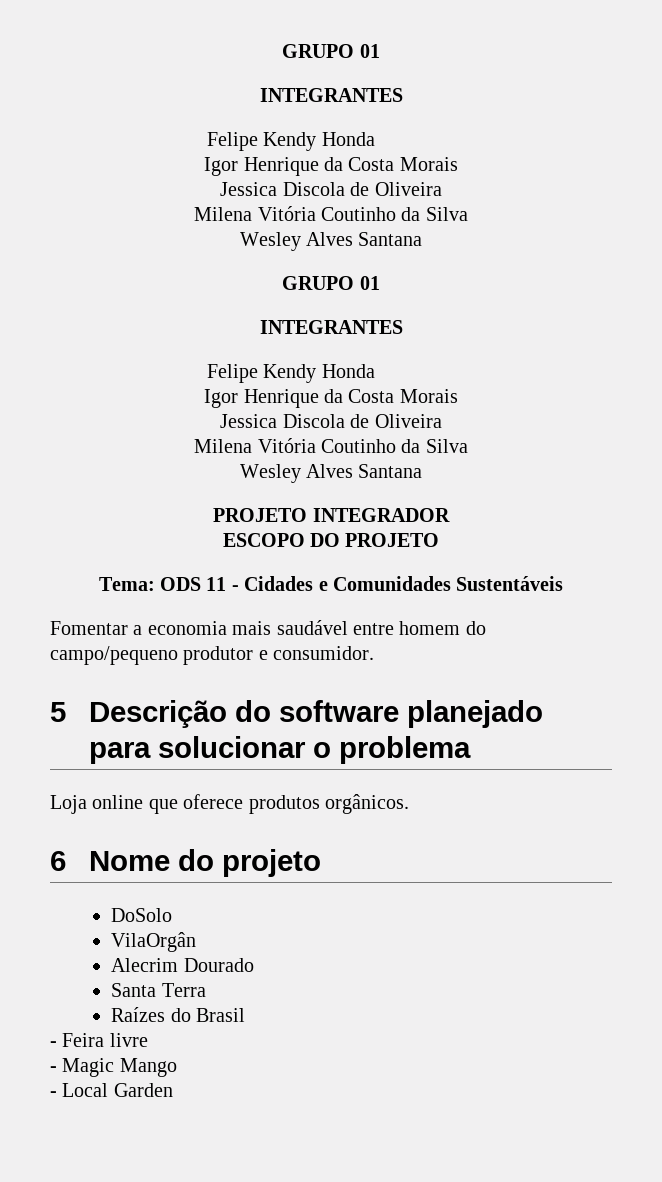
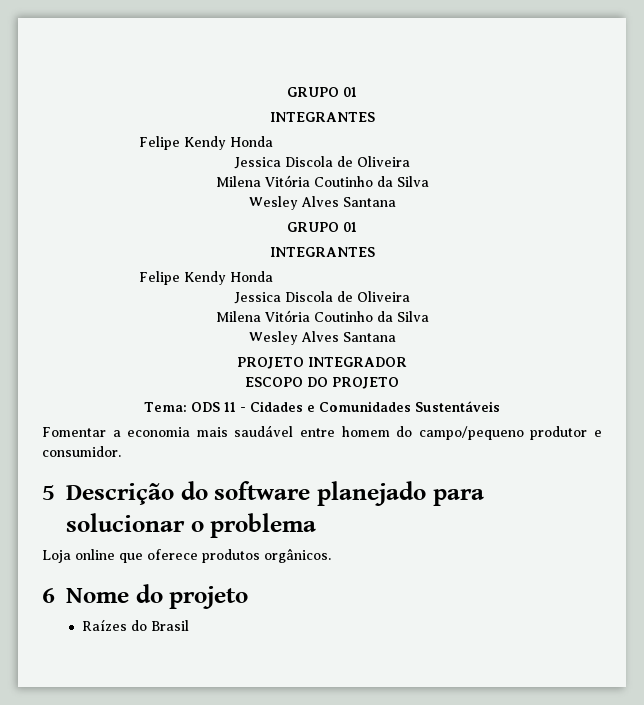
[282,44,380,58] [259,88,403,102] [206,132,375,151] [204,157,458,176] GRUPO 01 // INTEGRANTES // Felipe Kendy Honda // Igor Henrique da Costa Morais -> [287,87,357,97] [269,112,375,122] [138,136,273,150] GRUPO 01 // INTEGRANTES // Felipe Kendy Honda
[204,389,458,408] // Igor Henrique da Costa Morais -> (273, 276) none
[111,908,173,922] [111,932,197,952] [111,958,254,972] [111,983,206,997] [111,1007,245,1022] [50,1033,148,1047] [50,1058,177,1077] [50,1083,173,1097] DoSolo // VilaOrgân // Alecrim Dourado // Santa Terra // Raízes do Brasil // - Feira livre // - Magic Mango // - Local Garden -> [81,619,189,631] Raízes do Brasil

